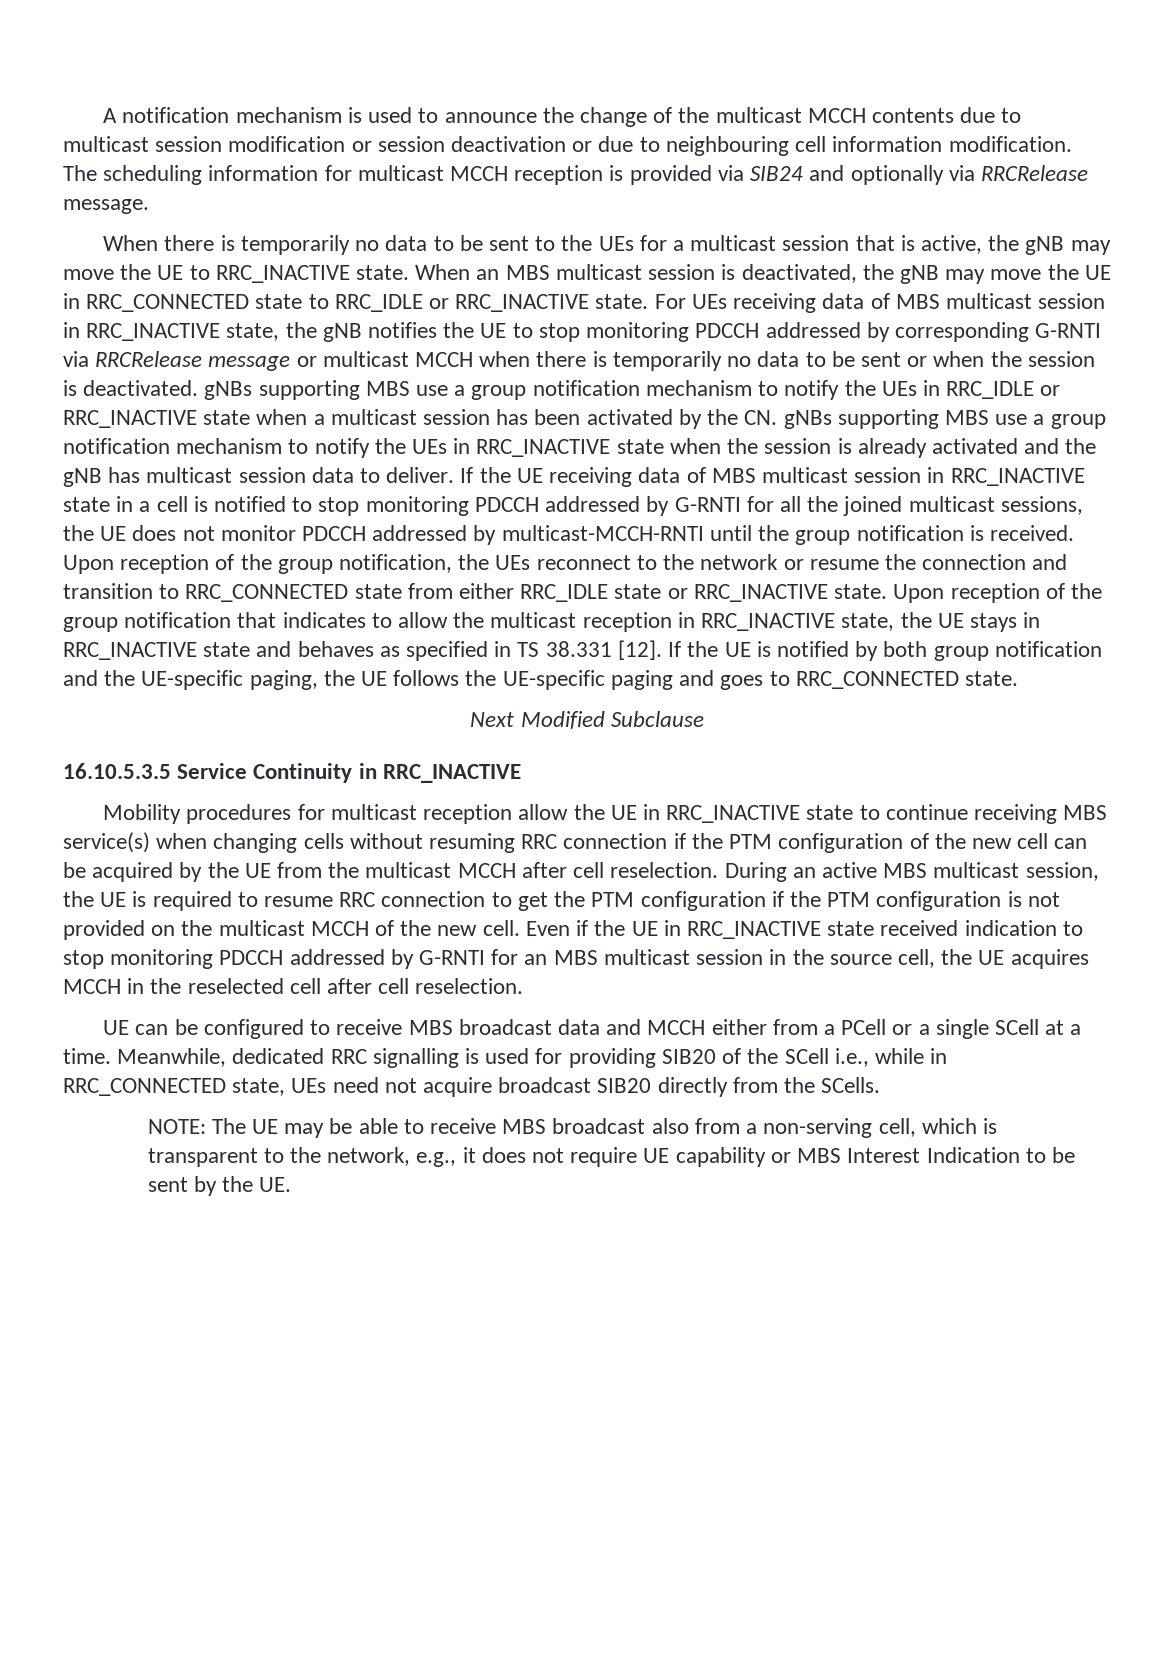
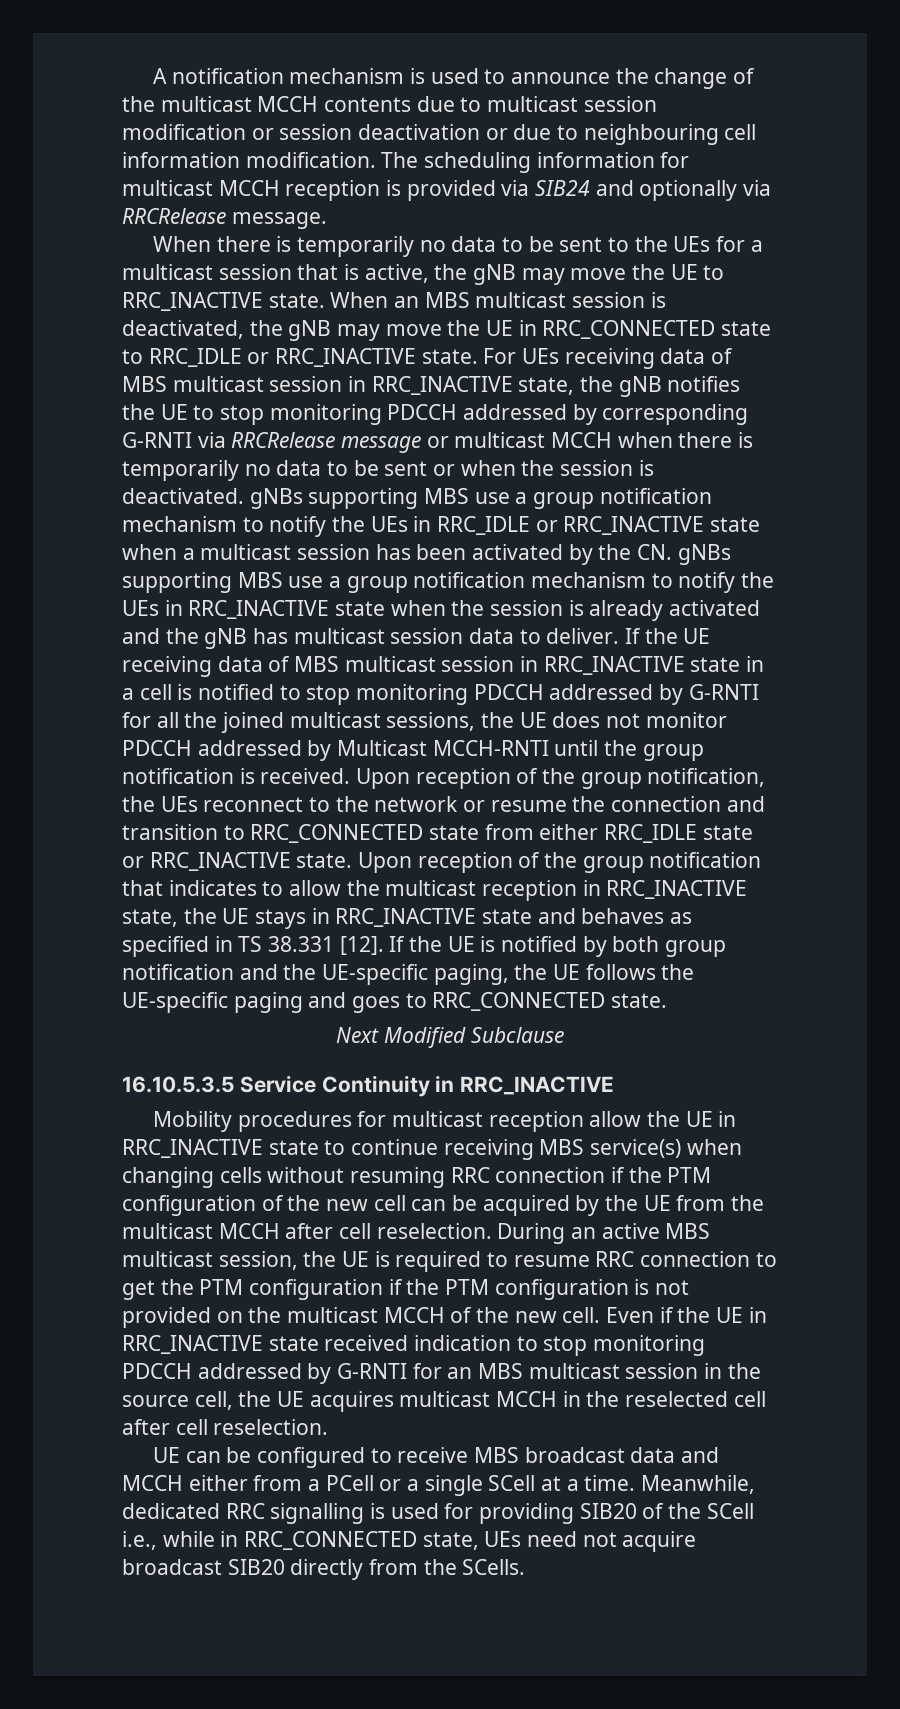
[501,525,704,541] multicast-MCCH-RNTI -> [337,740,549,756] Multicast MCCH-RNTI
(1089, 959) none -> [399,1391,491,1407] multicast
[147,1118,997,1138] [147,1147,1075,1167] [147,1176,292,1196] // NOTE: The UE may be able to receive MBS broadcast also from a non-serving cell, which is transparent to the network, e.g., it does not require UE capability or MBS Interest Indication to be sent by the UE. -> (526, 1567) none

